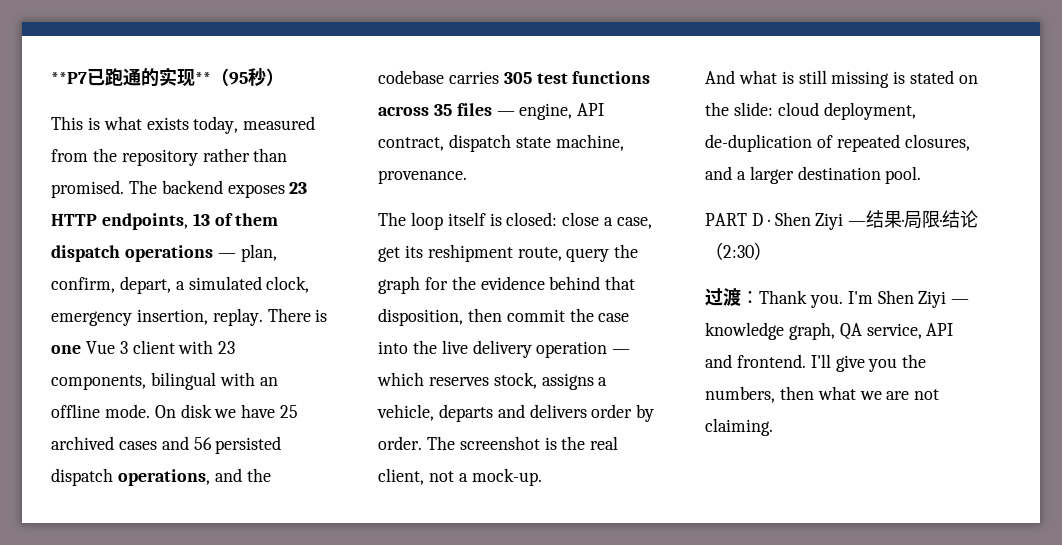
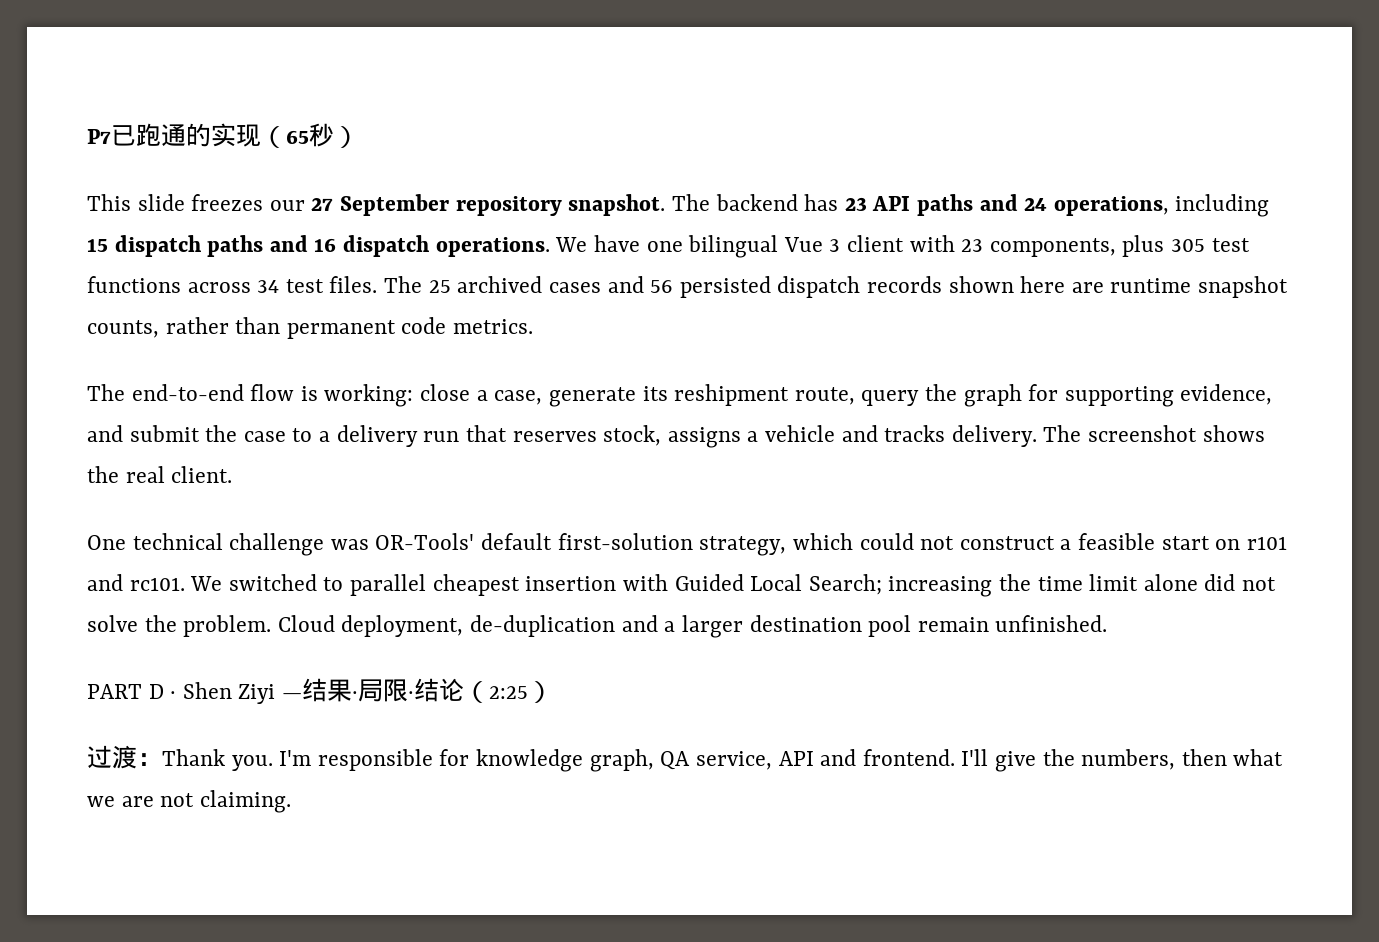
[51,72,87,84] **P7 -> [87,129,111,144] P7
[195,68,248,86] **（95 -> [261,126,309,148] （65
[87,116,316,134] [51,148,288,166] [51,180,308,198] [51,213,279,230] [51,244,277,262] [51,276,310,294] [51,308,328,326] [51,345,81,354] is what exists today, measured from the repository rather than promised. The backend exposes 23 HTTP endpoints, 13 of them dispatch operations — plan, confirm, depart, a simulated clock, emergency insertion, replay. There is one -> [137,194,1270,217] [87,235,779,258] slide freezes our 27 September repository snapshot. The backend has 23 API paths and 24 operations, including 15 dispatch paths and 16 dispatch operations. We have one bilingual
[150,372,278,390] [51,404,276,418] bilingual with an offline mode. On disk we have -> [1122,235,1250,257] [87,276,423,293] plus 305 test functions across 34 test files. The
[117,468,271,486] [378,70,651,84] [378,103,605,120] [378,134,624,152] [378,170,467,184] [378,212,558,230] operations, and the codebase carries 305 test functions across 35 files — engine, API contract, dispatch state machine, provenance. // The loop itself is closed: -> [866,276,1289,298] [87,317,534,339] [87,384,414,407] records shown here are runtime snapshot counts, rather than permanent code metrics. // The end-to-end flow is working:
[378,247,400,262] get -> [548,387,636,407] generate
[451,276,636,290] [378,308,630,326] [378,340,631,358] [377,372,608,390] [377,404,655,422] [378,436,422,450] the evidence behind that disposition, then commit the case into the live delivery operation — which reserves stock, assigns a vehicle, departs and delivers order by order. -> [1064,384,1273,407] [87,425,1037,448] supporting evidence, and submit the case to a delivery run that reserves stock, assigns a vehicle and tracks delivery.
[544,437,557,450] is -> [1202,425,1265,442] shows
[378,468,542,486] [705,70,979,88] [705,102,916,120] [705,134,970,152] client, not a mock-up. // And what is still missing is stated on the slide: cloud deployment, de-duplication of repeated closures, -> [171,466,233,483] [87,533,1287,556] [87,574,1277,597] [87,615,616,637] client. // One technical challenge was OR-Tools' default first-solution strategy, which could not construct a feasible start on r101 and rc101. We switched to parallel cheapest insertion with Guided Local Search; increasing the time limit alone did not solve the problem. Cloud deployment, de-duplication
[885,166,922,184] pool. -> [868,615,1108,637] pool remain unfinished.
[723,245,754,258] 2:30 -> [489,686,529,699] 2:25
[877,290,970,308] Shen Ziyi — -> [317,749,470,771] responsible for
[868,358,898,372] you -> (1036, 761) none

